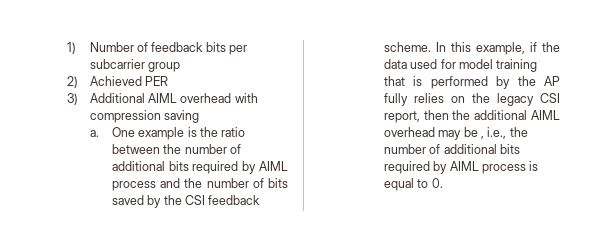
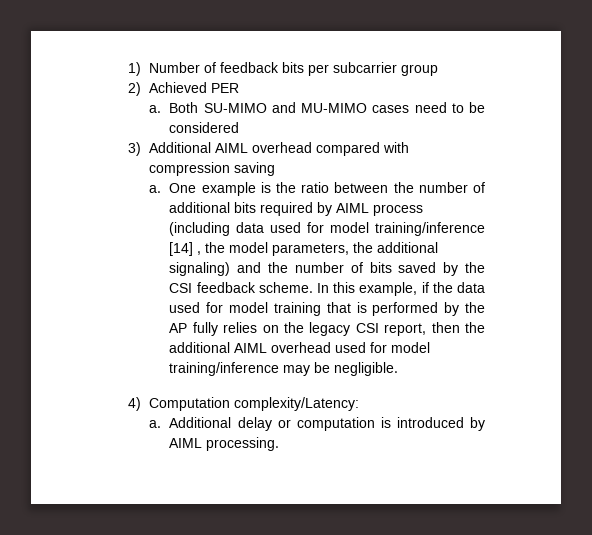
(168, 81) none -> [148,102,485,113] [169,122,240,133] // a. Both SU-MIMO and MU-MIMO cases need to be considered
(232, 98) none -> [315,142,380,156] compared
(156, 186) none -> [169,222,485,236] [169,242,439,256] [169,262,231,276] (including data used for model training/inference [14] , the model parameters, the additional signaling)
[438,127,528,140] [383,144,520,154] [383,161,539,174] [383,178,443,191] may be , i.e., the number of additional bits required by AIML process is equal to 0. -> [335,342,431,353] [169,362,399,376] [127,397,359,411] [148,417,485,431] [169,437,280,451] used for model training/inference may be negligible. // 4) Computation complexity/Latency: // a. Additional delay or computation is introduced by AIML processing.

